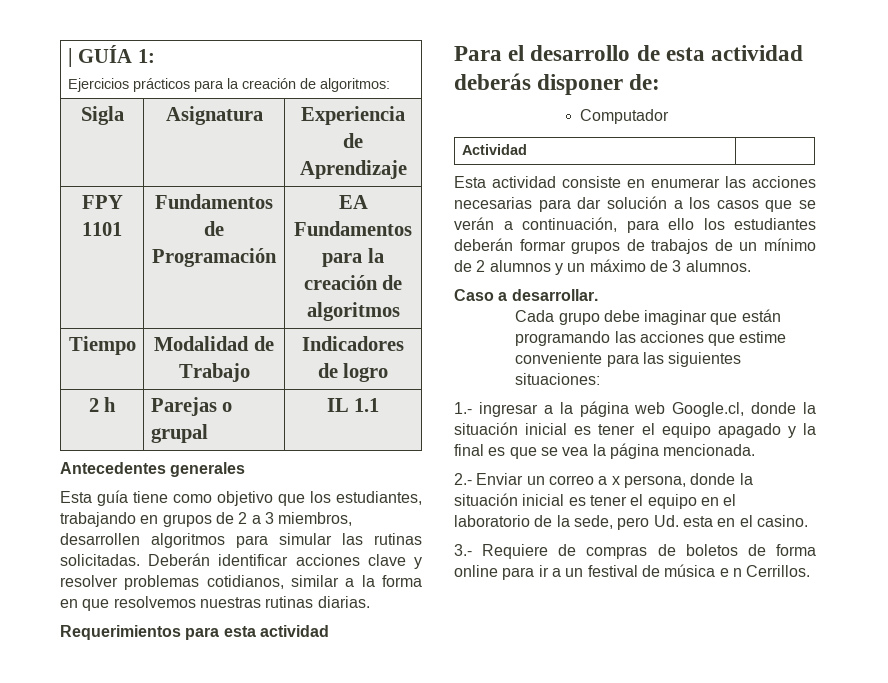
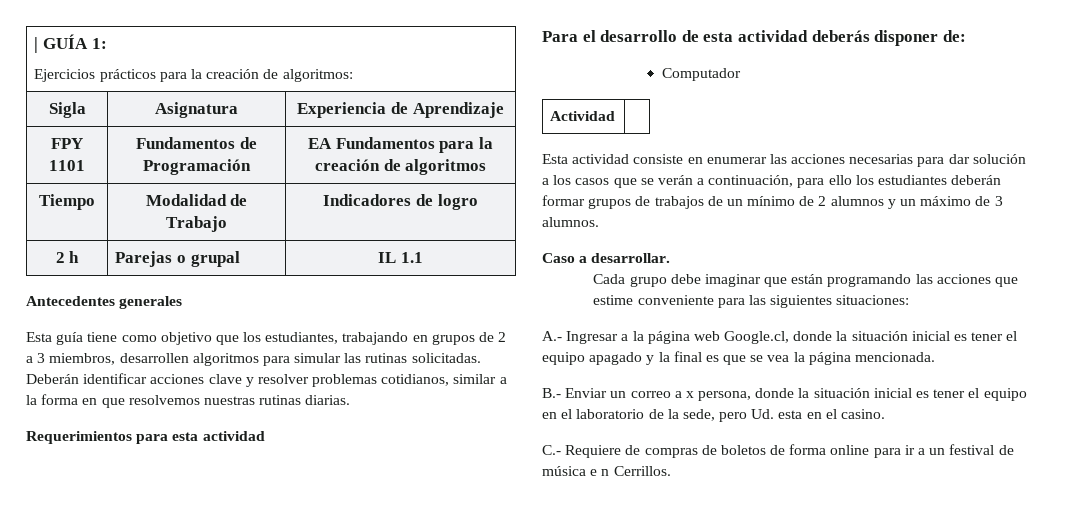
[454,402,538,417] 1.- ingresar -> [542,331,619,344] A.- Ingresar
[454,473,472,485] 2.- -> [542,388,561,398] B.-
[454,544,472,556] 3.- -> [542,445,561,455] C.-

